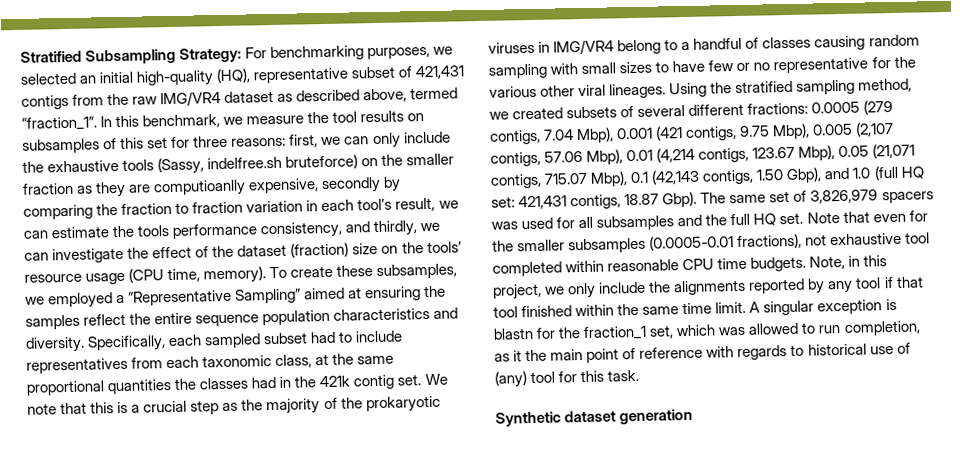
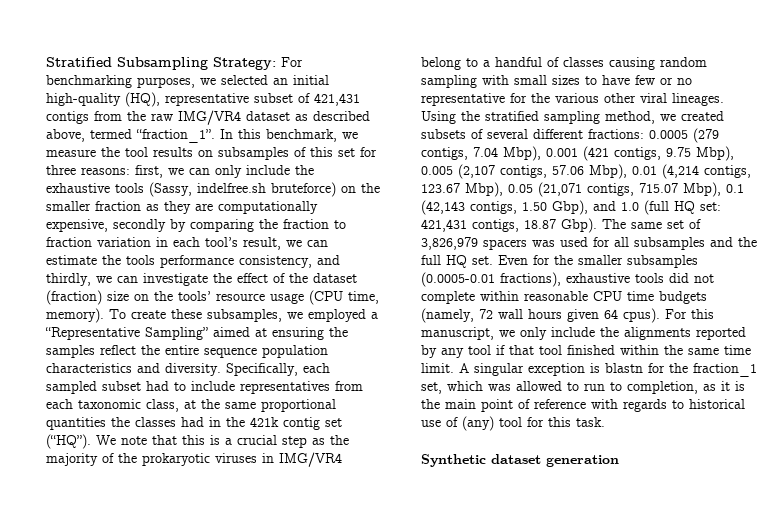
[153,179,247,197] computioanlly -> [218,201,318,214] computationally
[397,374,422,386] set. -> [325,418,342,427] [46,434,91,449] set (“HQ”).
[806,211,906,224] Note that even -> [498,255,528,265] Even
[805,232,931,246] [492,255,888,277] [492,283,542,300] not exhaustive tool completed within reasonable CPU time budgets. Note, in this project, -> [566,273,714,283] [421,291,707,304] [421,308,714,323] [421,327,494,340] exhaustive tools did not complete within reasonable CPU time budgets (namely, 72 wall hours given 64 cpus). For this manuscript,
(841, 329) none -> [610,382,622,391] to
(523, 356) none -> [735,381,745,391] is

